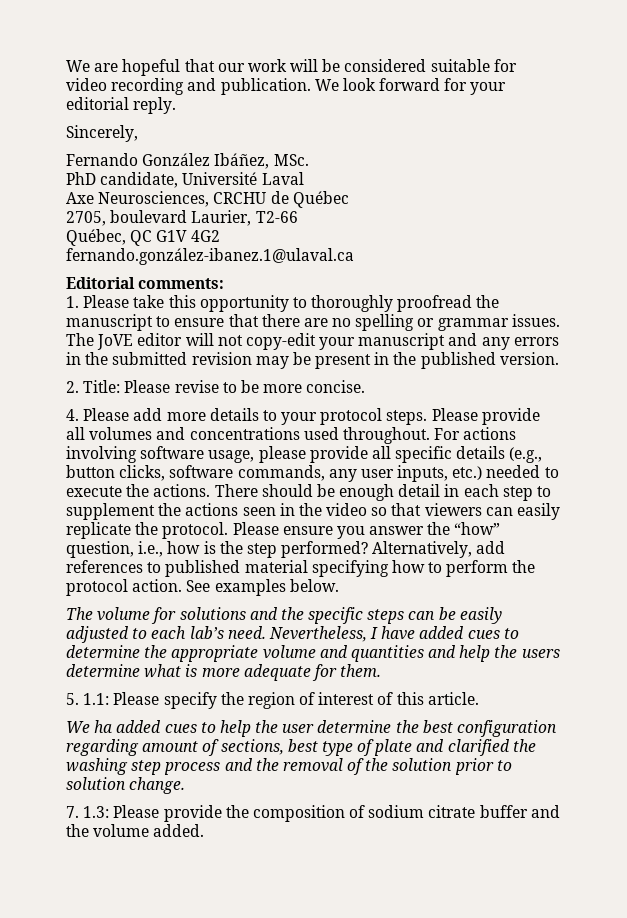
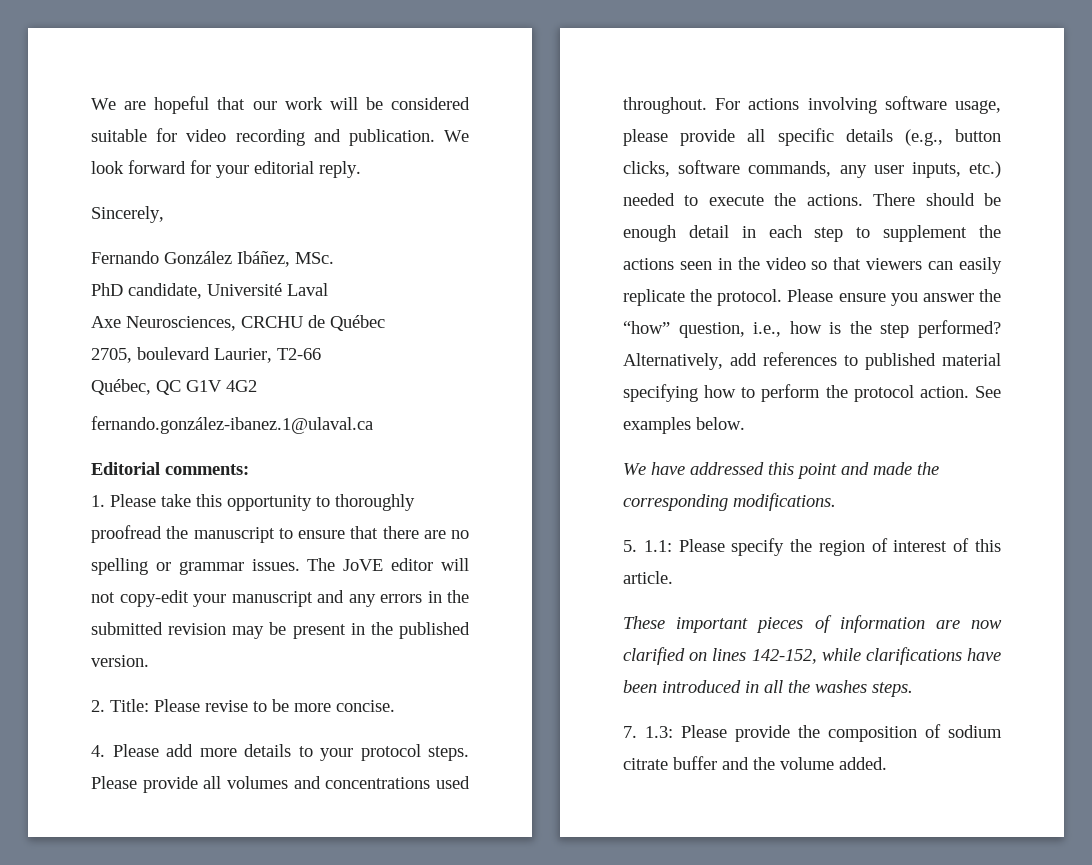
[66,607,502,624] [66,626,519,643] [66,645,560,662] [66,664,382,681] The volume for solutions and the specific steps can be easily adjusted to each lab’s need. Nevertheless, I have added cues to determine the appropriate volume and quantities and help the users determine what is more adequate for them. -> [623,462,939,479] [623,493,836,511] We have addressed this point and made the corresponding modifications.
[66,720,558,737] [66,739,536,756] [66,758,512,775] [66,777,186,794] We ha added cues to help the user determine the best configuration regarding amount of sections, best type of plate and clarified the washing step process and the removal of the solution prior to solution change. -> [623,615,1002,633] [623,647,1001,665] [623,680,913,697] These important pieces of information are now clarified on lines 142-152, while clarifications have been introduced in all the washes steps.

